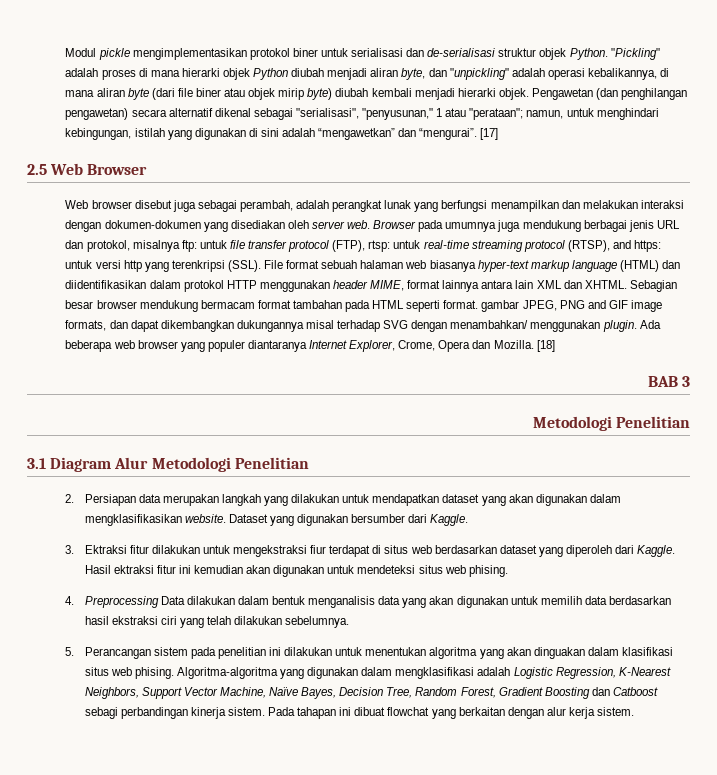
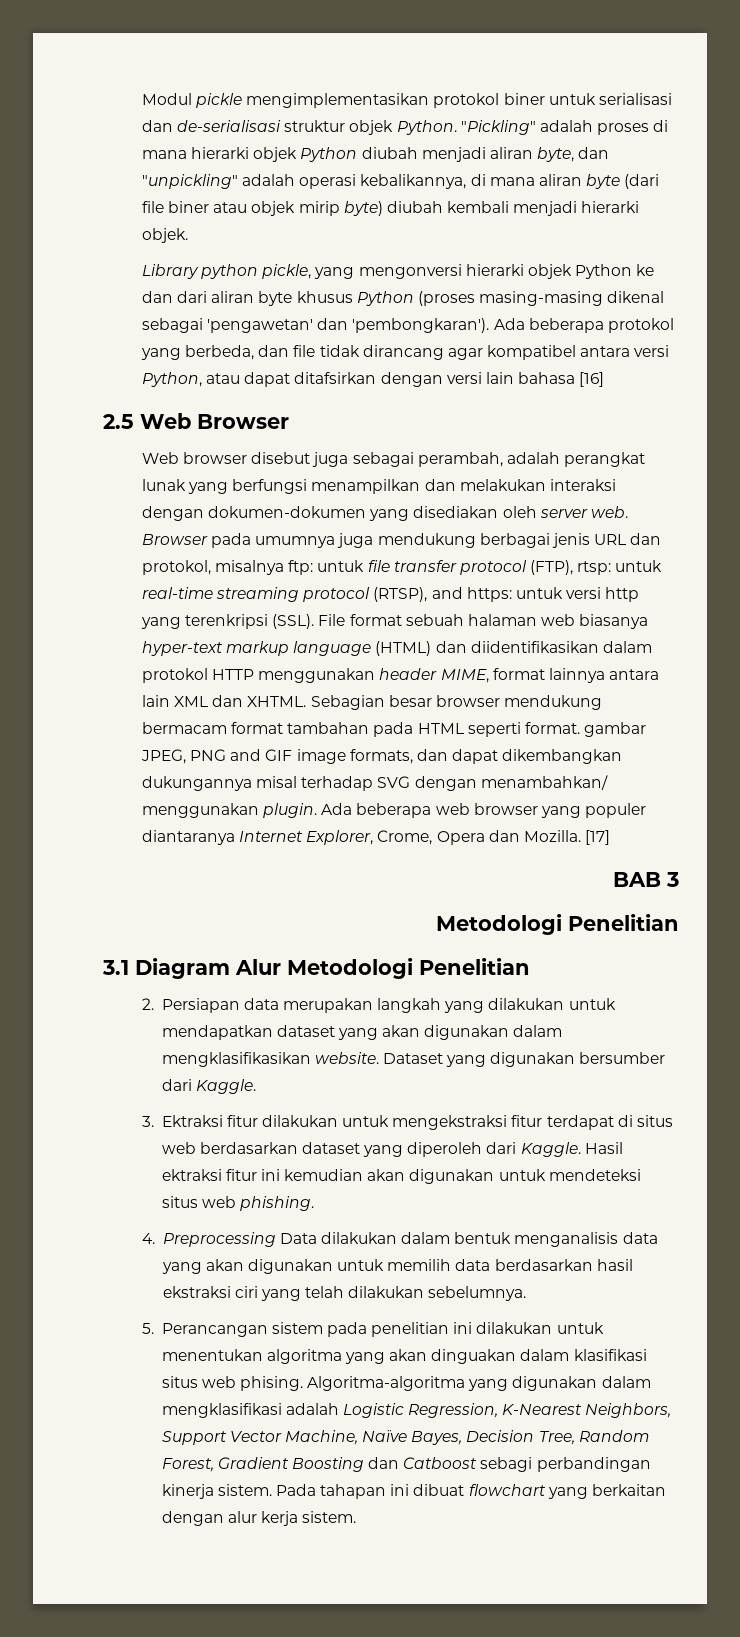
[531,88,688,100] [65,108,659,120] [65,128,499,140] Pengawetan (dan penghilangan pengawetan) secara alternatif dikenal sebagai "serialisasi", "penyusunan," 1 atau "perataan"; namun, untuk menghindari kebingungan, istilah yang digunakan di sini adalah “mengawetkan” dan “mengurai”. [17] -> [141,264,655,279] [141,291,665,306] [141,318,674,333] [140,345,670,360] [141,372,605,387] // Library python pickle, yang mengonversi hierarki objek Python ke dan dari aliran byte khusus Python (proses masing-masing dikenal sebagai 'pengawetan' dan 'pembongkaran'). Ada beberapa protokol yang berbeda, dan file tidak dirancang agar kompatibel antara versi Python, atau dapat ditafsirkan dengan versi lain bahasa [16]
[536,340,555,352] [18] -> [585,830,611,845] [17]
[310,545,327,554] fiur -> [511,1115,543,1127] fitur
[468,565,508,577] phising. -> [239,1196,314,1211] phishing.
[387,707,430,716] flowchat -> [468,1484,546,1496] flowchart

